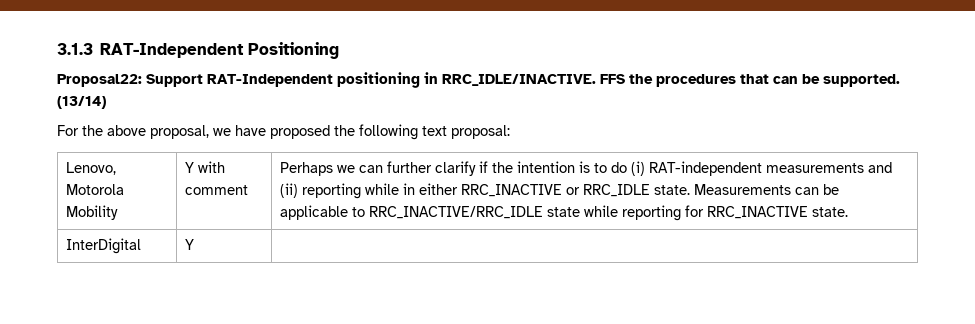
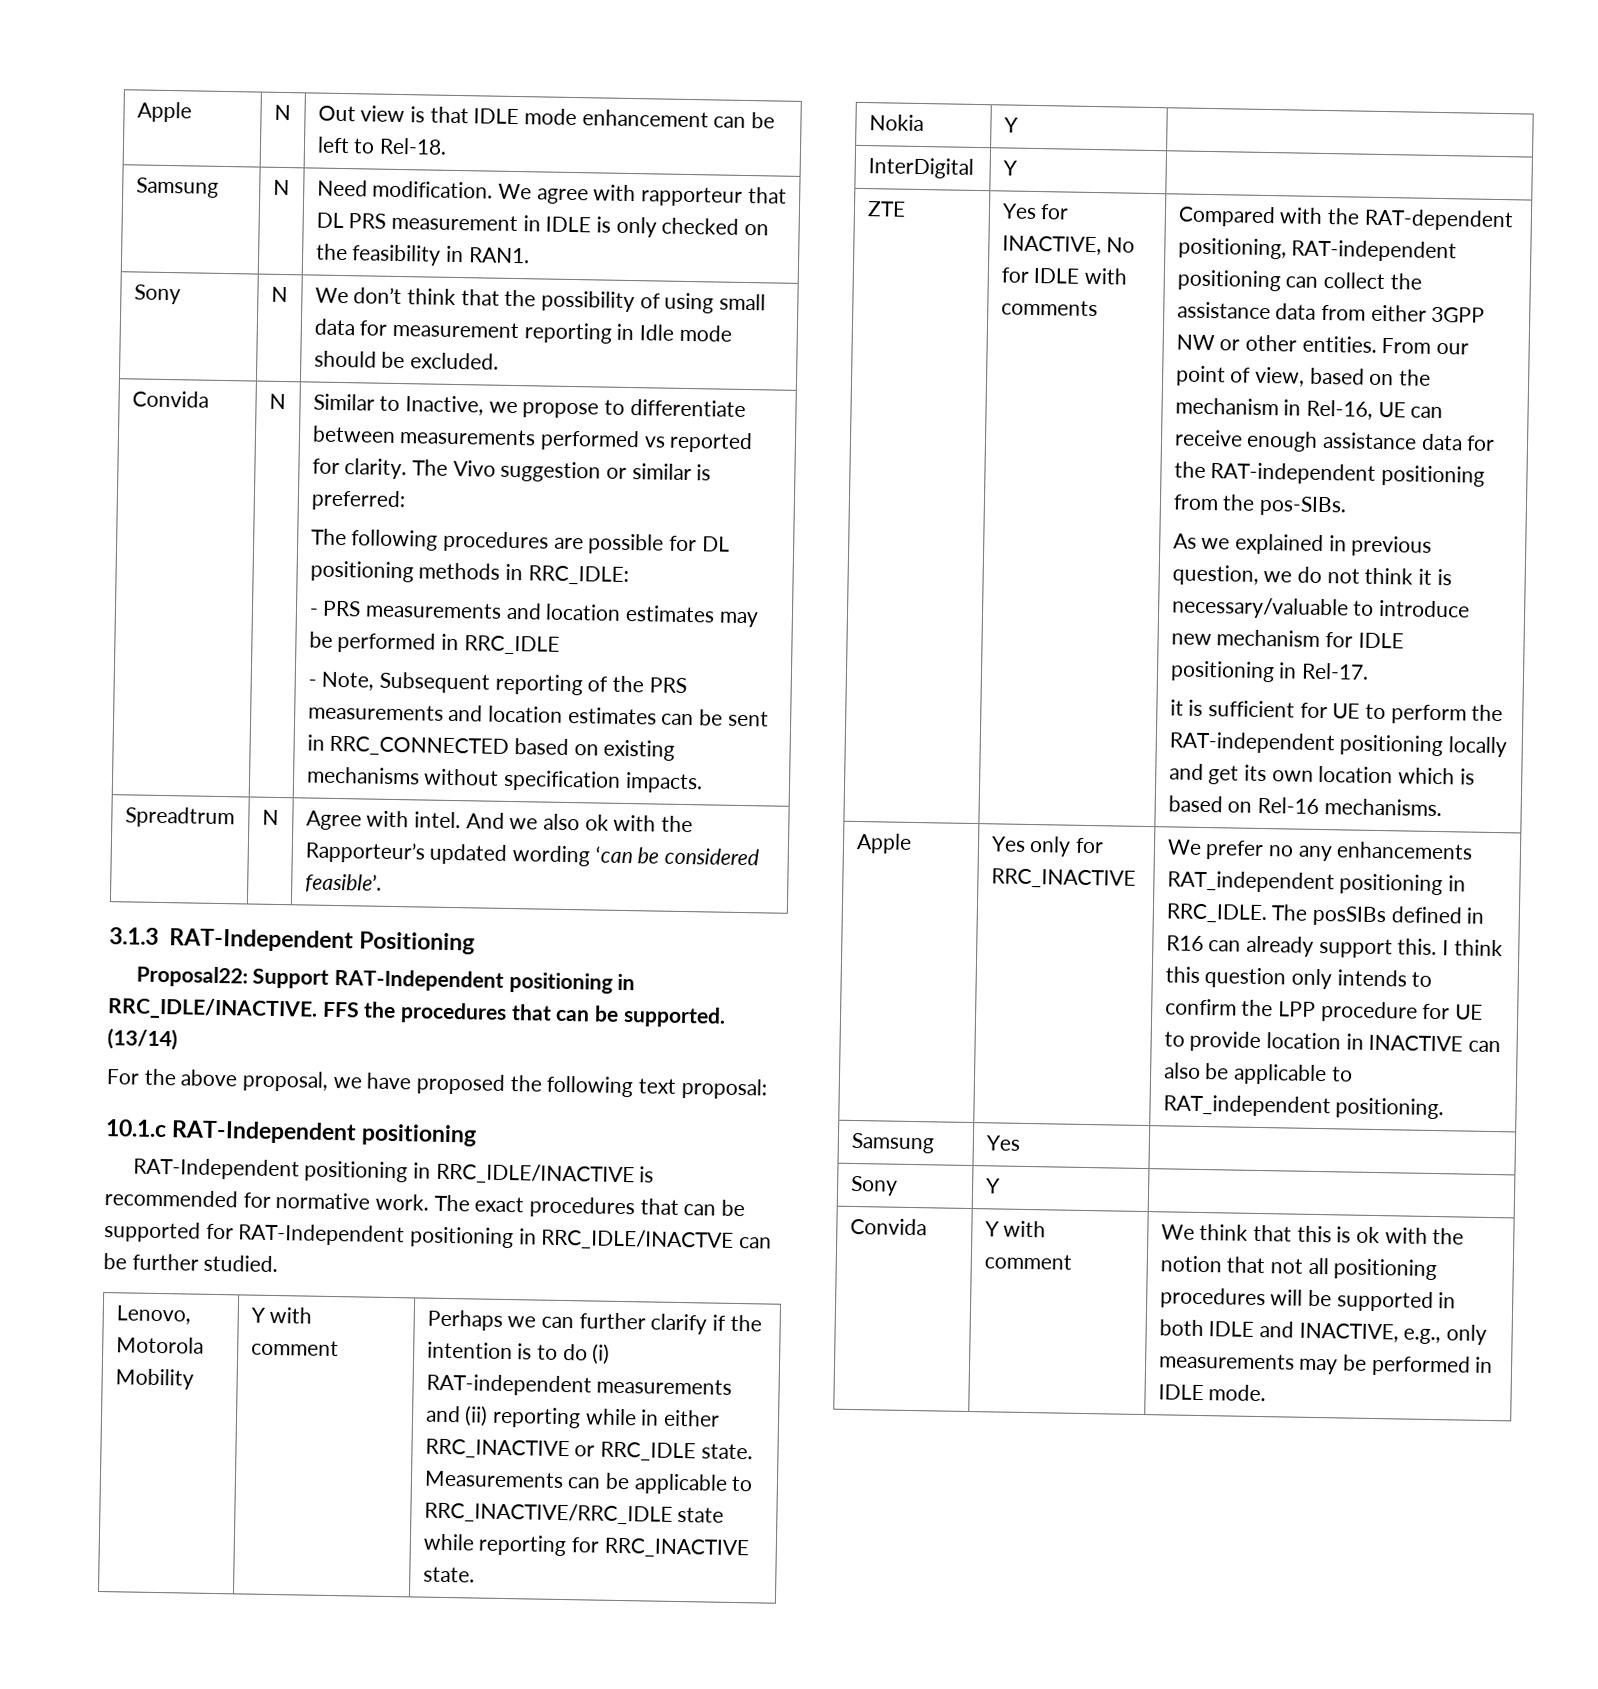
(57, 49) none -> [136,101,192,123] [273,104,291,121] [317,105,776,129] [316,136,447,155] [135,177,219,198] [272,179,290,196] [316,179,787,207] [315,212,770,238] [315,243,530,266] [133,284,181,305] [270,286,288,303] [314,287,767,314] [313,318,732,344] [313,350,499,370] [131,390,209,408] [268,393,286,410] [312,393,746,419] [311,425,754,454] [311,458,712,483] [310,489,406,512] [310,528,730,555] [309,560,629,586] [308,600,759,628] [308,631,560,655] [307,671,687,696] [307,703,769,727] [306,734,676,761] [305,766,703,794] [124,806,235,829] [261,809,279,825] [305,810,694,833] [304,841,759,867] [304,873,382,893] Apple | N | Out view is that IDLE mode enhancement can be left to Rel-18. // Samsung | N | Need modification. We agree with rapporteur that DL PRS measurement in IDLE is only checked on the feasibility in RAN1. // Sony | N | We don’t think that the possibility of using small data for measurement reporting in Idle mode should be excluded. // Convida | N | Similar to Inactive, we propose to differentiate between measurements performed vs reported for clarity. The Vivo suggestion or similar is preferred: // The following procedures are possible for DL positioning methods in RRC_IDLE: // - PRS measurements and location estimates may be performed in RRC_IDLE // - Note, Subsequent reporting of the PRS measurements and location estimates can be sent in RRC_CONNECTED based on existing mechanisms without specification impacts. // Spreadtrum | N | Agree with intel. And we also ok with the Rapporteur’s updated wording ‘can be considered feasible’. //
(510, 132) none -> [105,1119,478,1147] [132,1157,655,1186] [104,1189,746,1219] [104,1221,773,1251] [103,1253,279,1273] // 10.1.c RAT-Independent positioning // RAT-Independent positioning in RRC_IDLE/INACTIVE is recommended for normative work. The exact procedures that can be supported for RAT-Independent positioning in RRC_IDLE/INACTVE can be further studied.
(849, 212) none -> [868,114,924,132] [1003,117,1019,133] // Nokia | Y |
(195, 244) none -> [866,201,906,217] [1001,203,1070,220] [1001,235,1136,256] [1000,267,1127,285] [1000,299,1098,317] [1177,205,1514,232] [1177,237,1458,263] [1176,269,1422,292] [1176,301,1486,323] [1175,334,1469,355] [1174,365,1431,387] [1174,397,1444,420] [1173,429,1496,452] [1173,461,1485,487] [1172,494,1347,517] [1172,533,1433,557] [1171,564,1452,586] [1170,596,1470,620] [1170,629,1404,649] [1169,660,1369,683] [1169,699,1504,725] [1168,731,1507,758] [1168,763,1475,785] [1167,795,1442,817] [855,832,912,854] [990,835,1104,857] [990,868,1136,889] [1166,839,1474,862] [1166,870,1466,896] [1165,903,1486,927] [1165,935,1503,959] [1164,966,1433,990] [1164,998,1483,1023] [1163,1030,1501,1053] [1163,1062,1353,1086] [1162,1094,1445,1120] [850,1132,935,1154] [985,1135,1020,1151] [849,1175,898,1196] [985,1178,1001,1194] [849,1217,927,1236] [984,1220,1047,1238] [983,1253,1072,1270] [1160,1223,1465,1245] [1159,1255,1438,1281] [1159,1287,1457,1313] [1158,1319,1487,1345] [1158,1352,1494,1377] [1157,1384,1267,1402] // ZTE | Yes for INACTIVE, No for IDLE with comments | Compared with the RAT-dependent positioning, RAT-independent positioning can collect the assistance data from either 3GPP NW or other entities. From our point of view, based on the mechanism in Rel-16, UE can receive enough assistance data for the RAT-independent positioning from the pos-SIBs. // As we explained in previous question, we do not think it is necessary/valuable to introduce new mechanism for IDLE positioning in Rel-17. // it is sufficient for UE to perform the RAT-independent positioning locally and get its own location which is based on Rel-16 mechanisms. // Apple | Yes only for RRC_INACTIVE | We prefer no any enhancements RAT_independent positioning in RRC_IDLE. The posSIBs defined in R16 can already support this. I think this question only intends to confirm the LPP procedure for UE to provide location in INACTIVE can also be applicable to RAT_independent positioning. // Samsung | Yes | // Sony | Y | // Convida | Y with comment | We think that this is ok with the notion that not all positioning procedures will be supported in both IDLE and INACTIVE, e.g., only measurements may be performed in IDLE mode.

